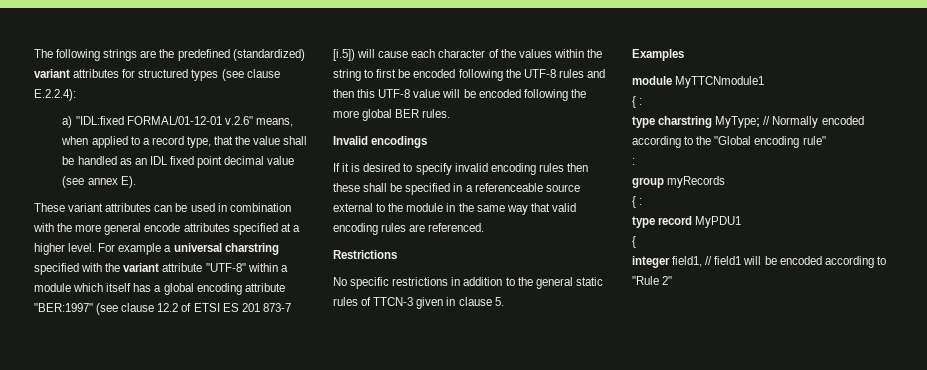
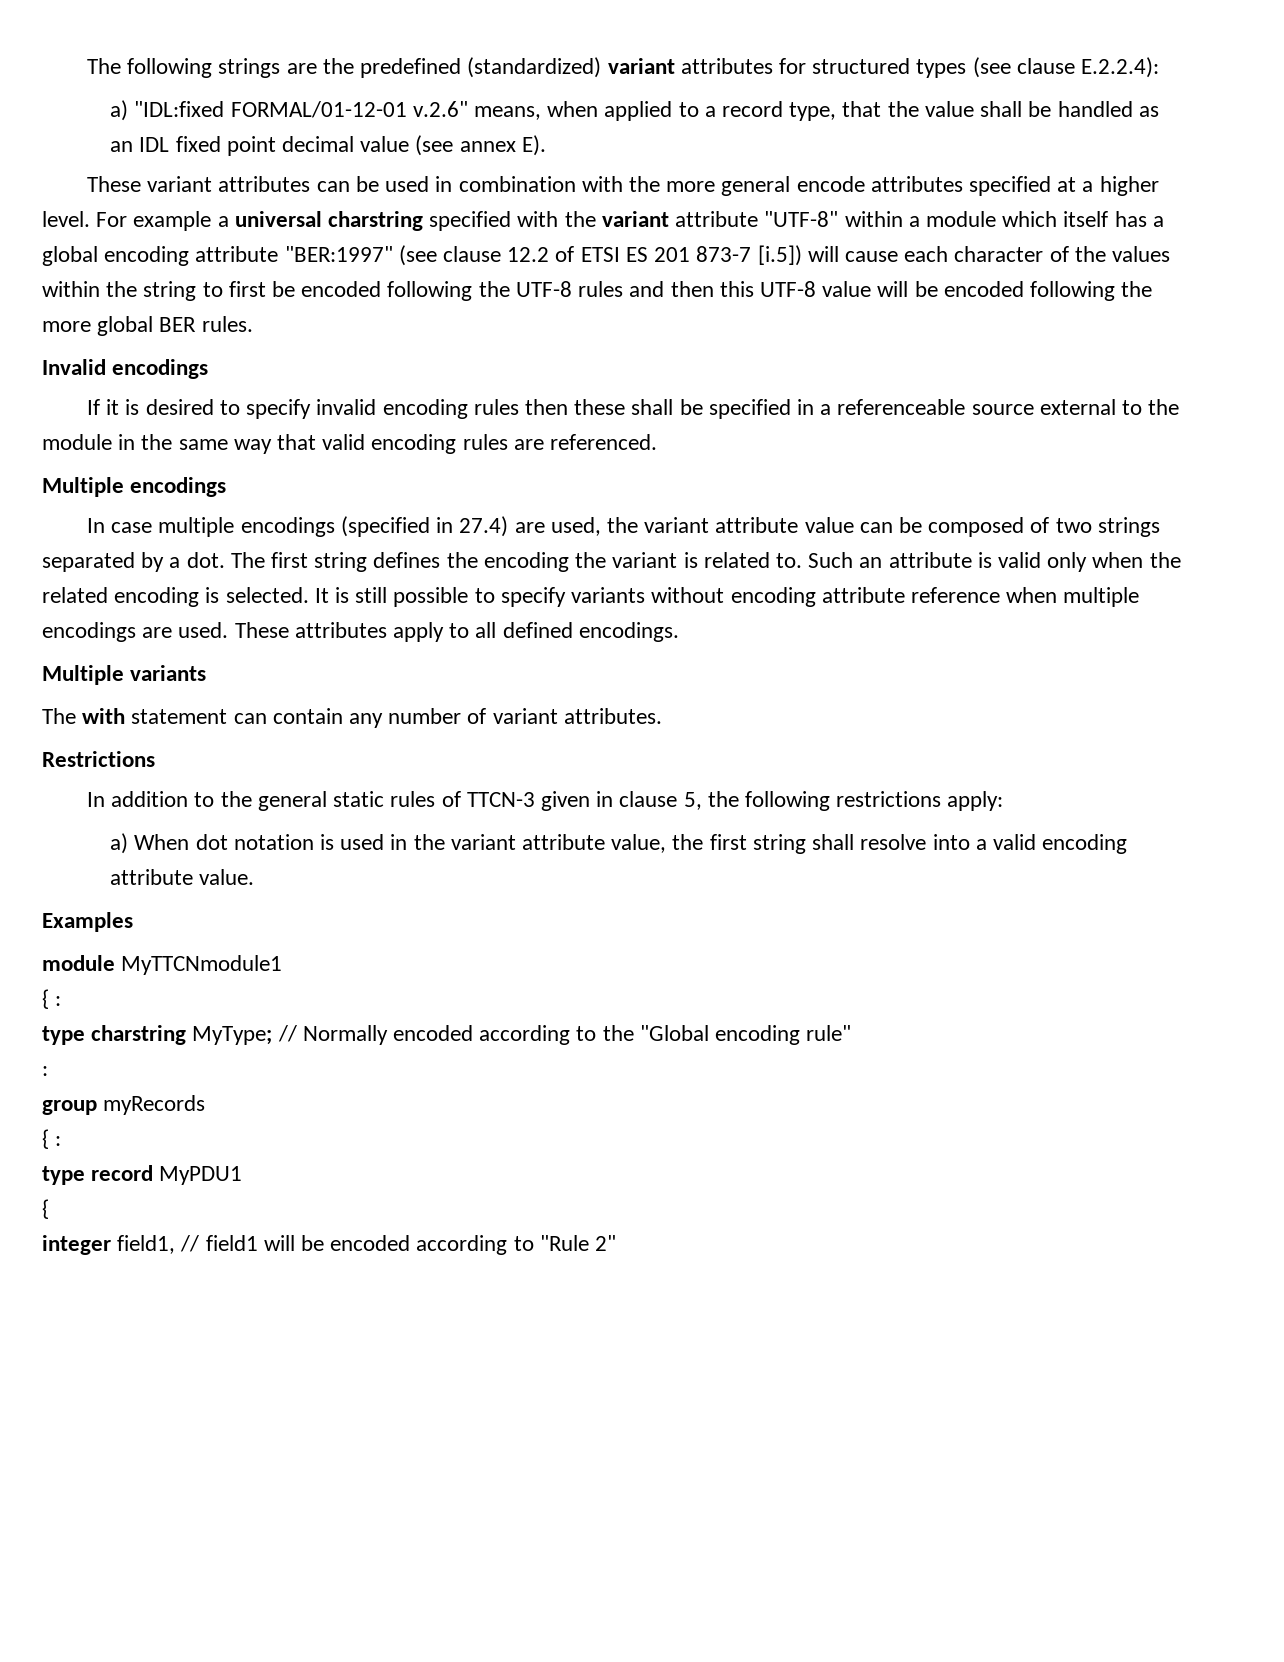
[333,250,397,259] [333,277,461,289] Restrictions // No specific restrictions in -> [42,477,227,497] [87,516,1160,537] [42,552,1181,572] [42,587,1140,607] [42,622,679,642] [42,665,207,685] [42,708,662,728] [42,751,155,767] [87,792,106,807] Multiple encodings // In case multiple encodings (specified in 27.4) are used, the variant attribute value can be composed of two strings separated by a dot. The first string defines the encoding the variant is related to. Such an attribute is valid only when the related encoding is selected. It is still possible to specify variants without encoding attribute reference when multiple encodings are used. These attributes apply to all defined encodings. // Multiple variants // The with statement can contain any number of variant attributes. // Restrictions // In
[494,297,504,306] 5. -> [683,791,1004,811] [110,833,1128,854] [110,869,255,885] 5, the following restrictions apply: // a) When dot notation is used in the variant attribute value, the first string shall resolve into a valid encoding attribute value.

